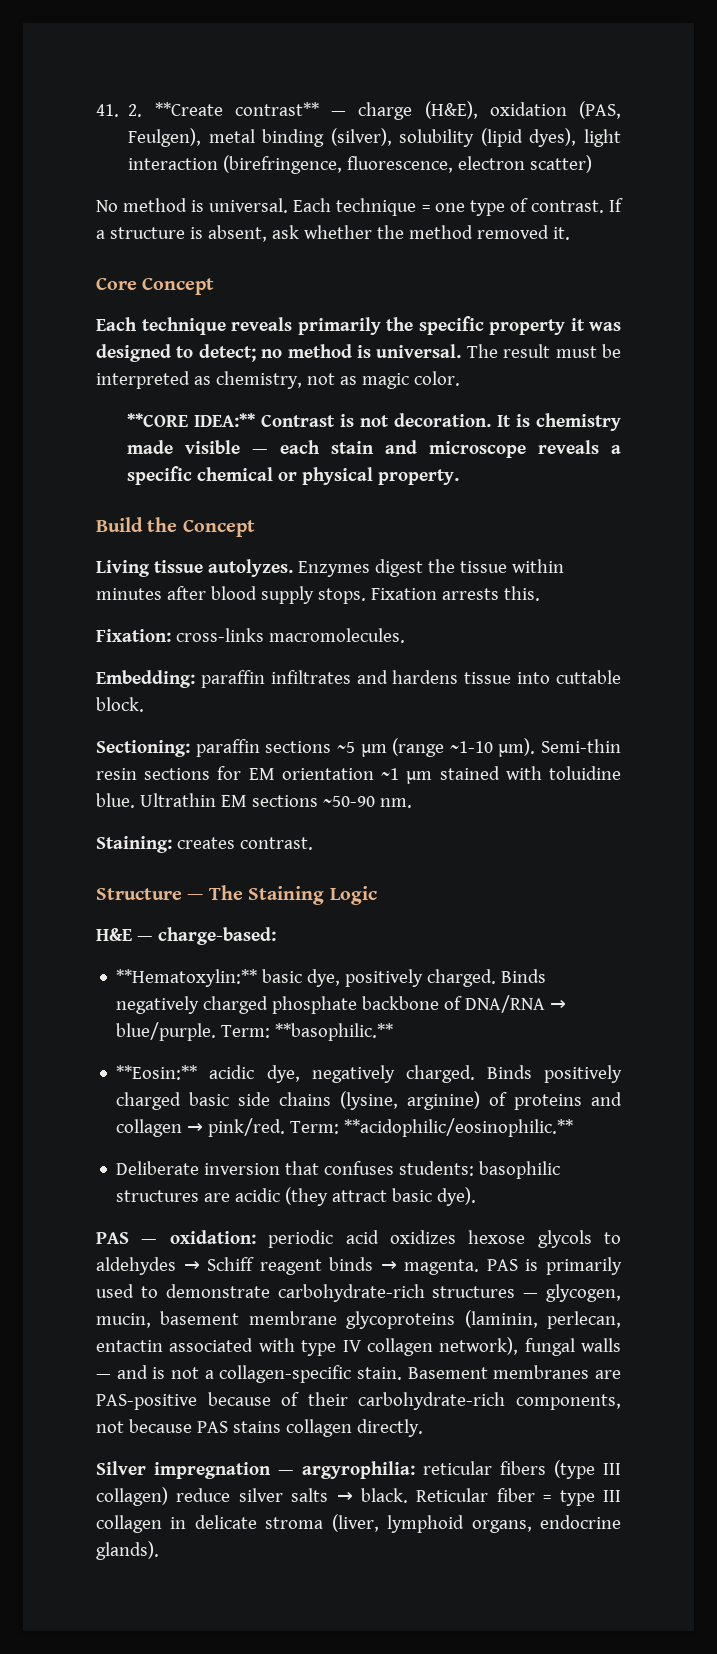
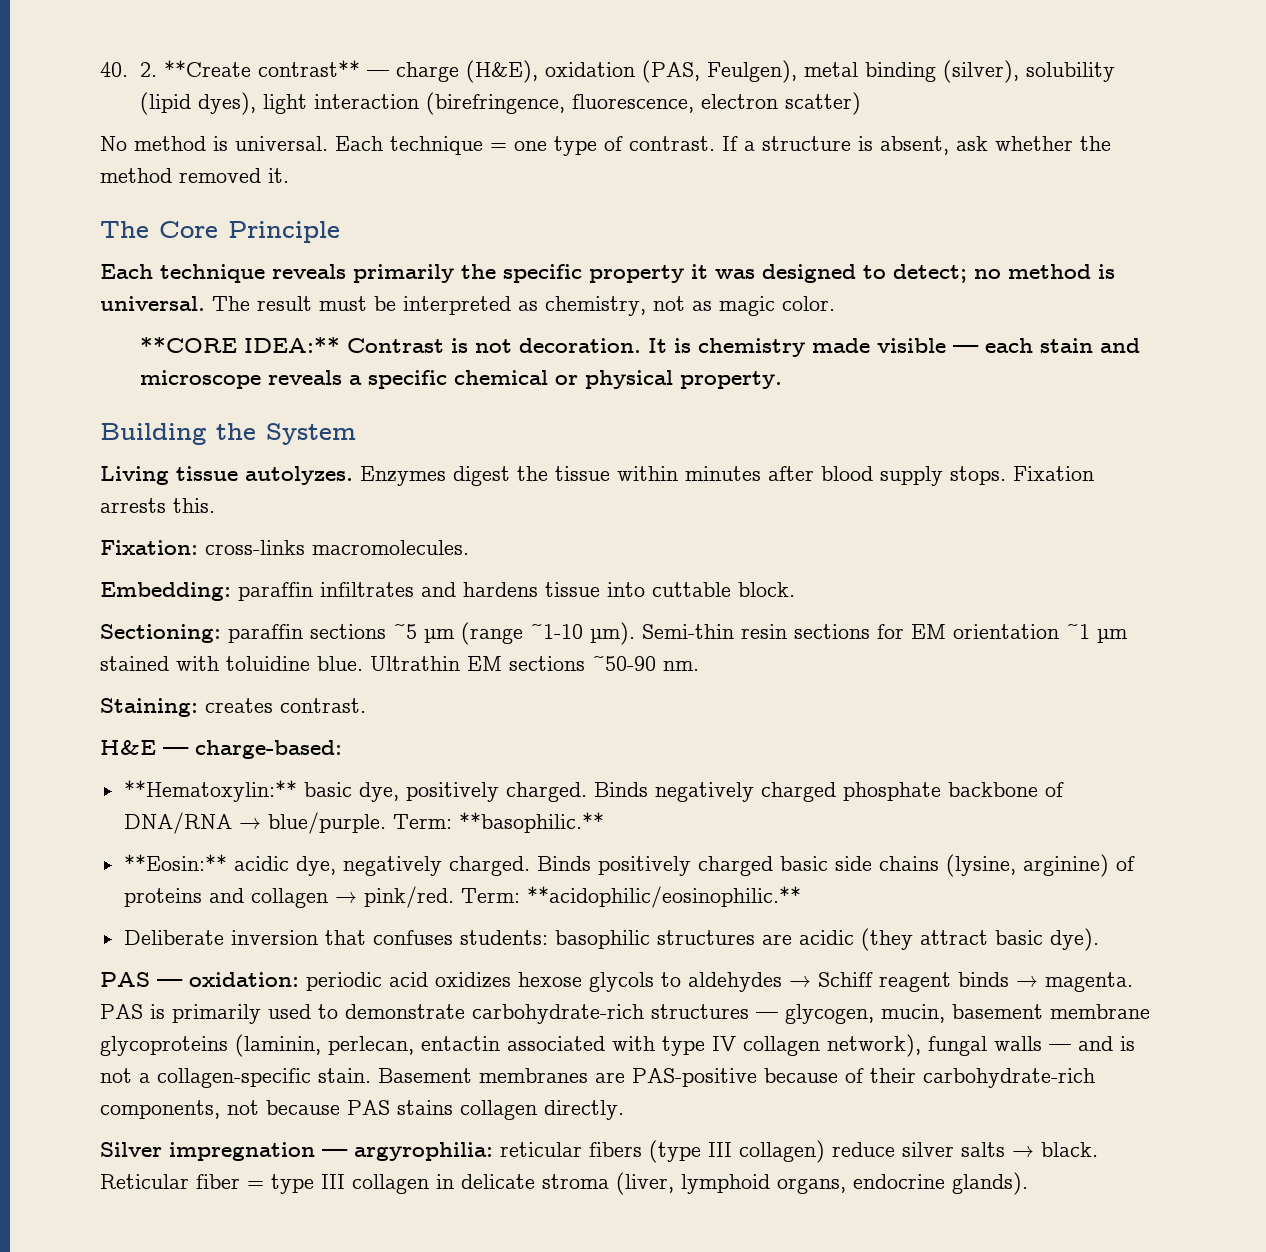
[96,104,119,117] 41. -> [100,62,128,77] 40.
[96,277,215,295] Core Concept -> [100,221,340,243] The Core Principle
[96,517,255,537] Build the Concept -> [100,423,356,445] Building the System
[96,885,377,905] // Structure — The Staining Logic -> (366, 705) none

